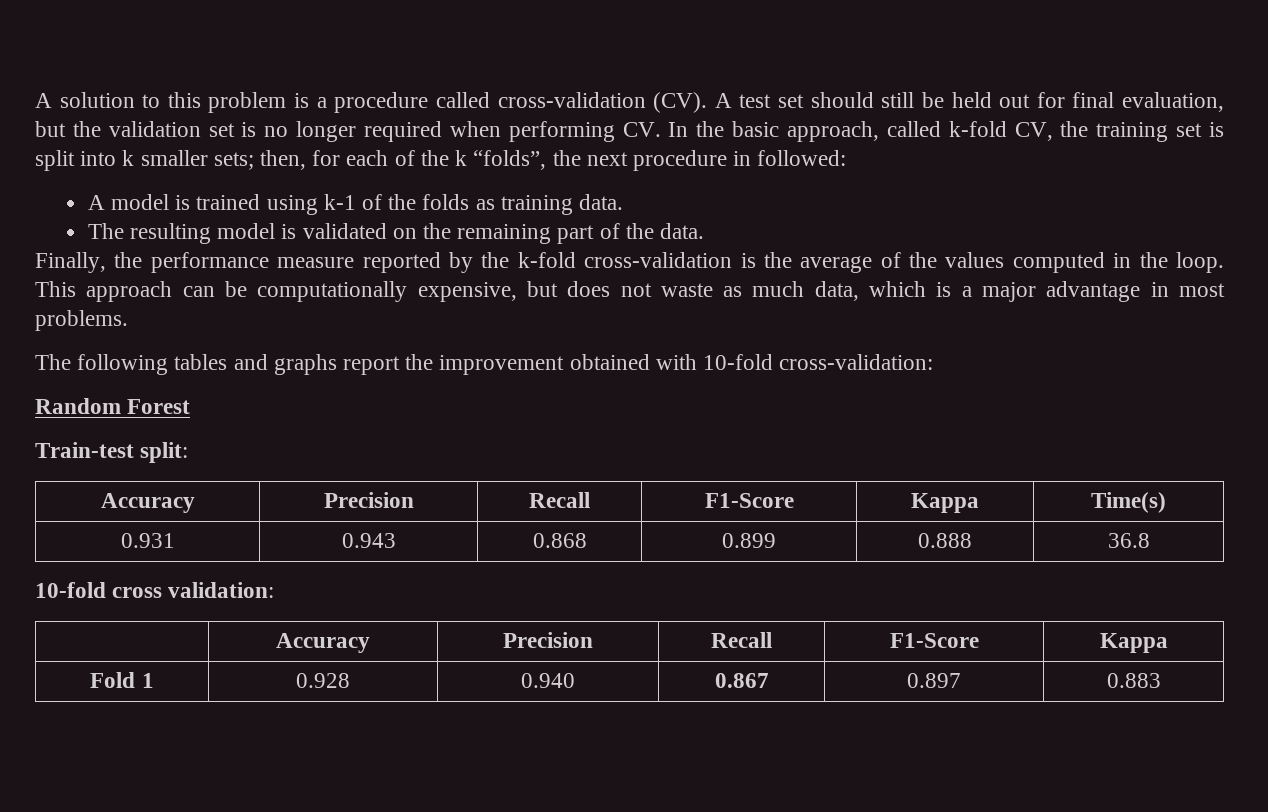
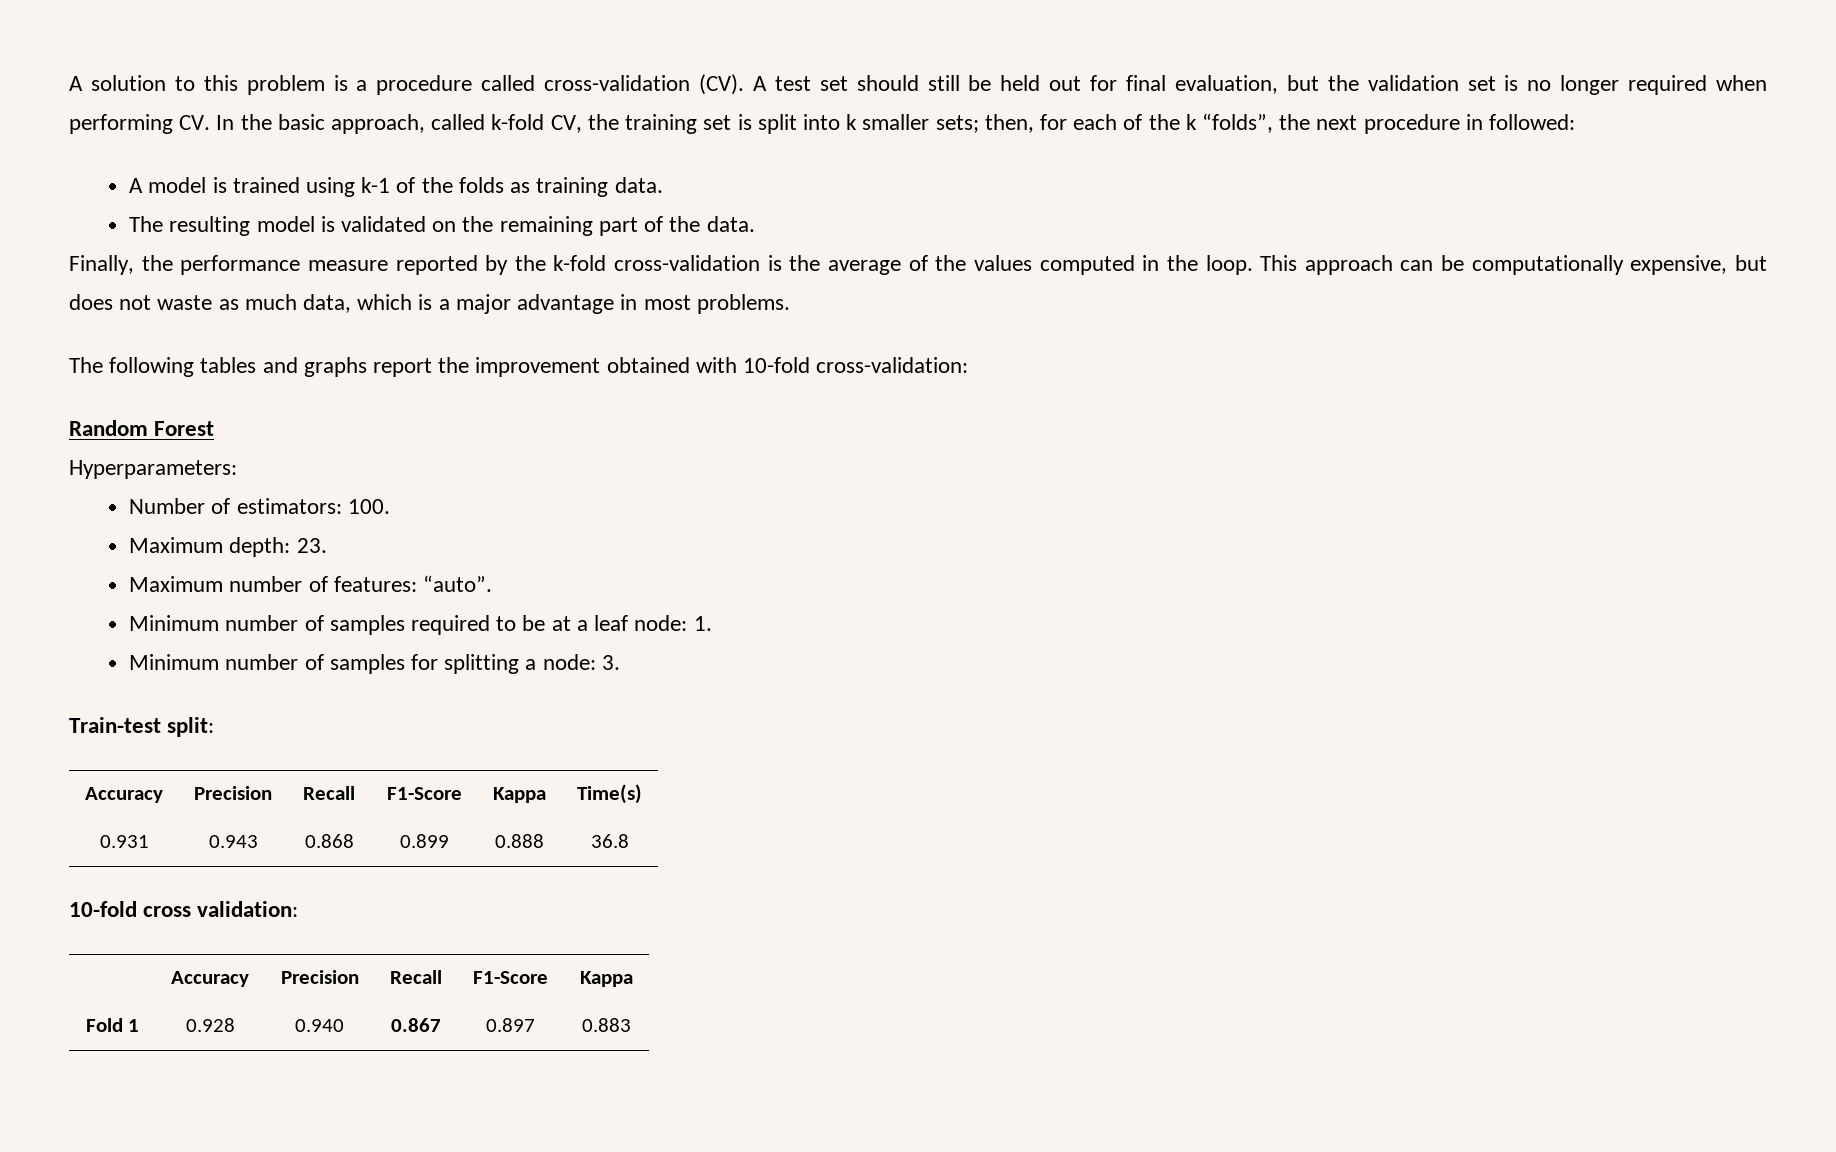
(191, 406) none -> [69,460,237,479] [129,498,390,514] [129,537,327,557] [129,575,493,592] [129,615,712,635] [129,654,620,674] // Hyperparameters: // Number of estimators: 100. // Maximum depth: 23. // Maximum number of features: “auto”. // Minimum number of samples required to be at a leaf node: 1. // Minimum number of samples for splitting a node: 3.

